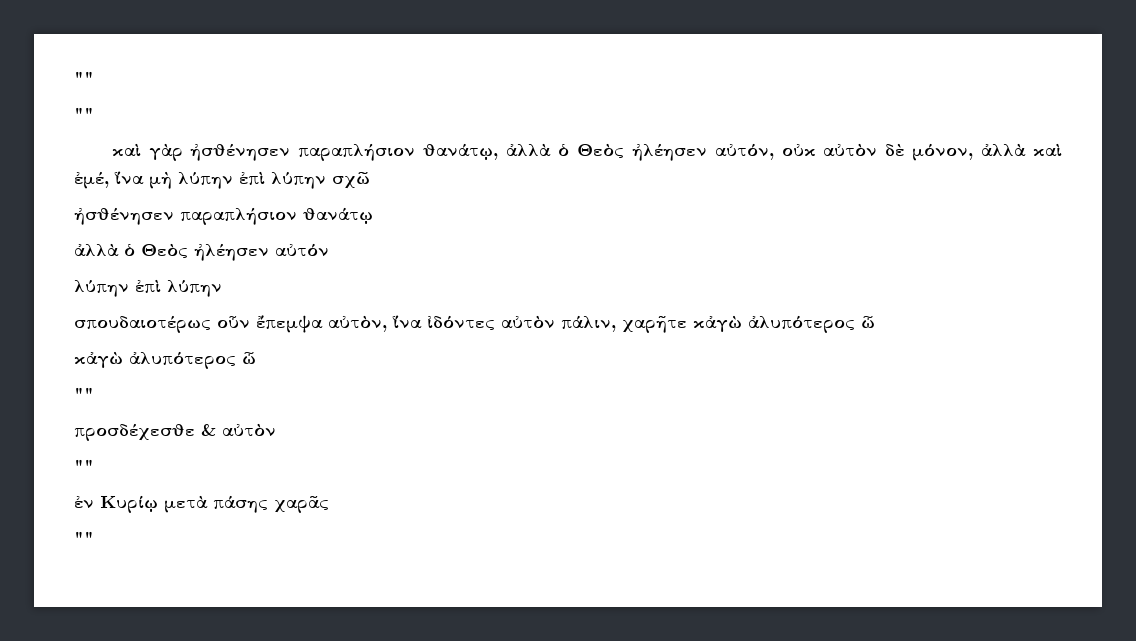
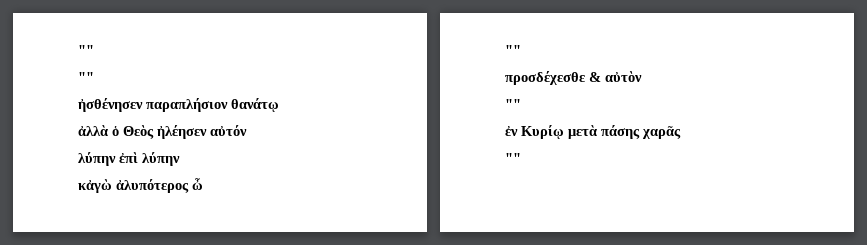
[111,143,1062,161] [74,171,370,189] // καὶ γὰρ ἠσθένησεν παραπλήσιον θανάτῳ, ἀλλὰ ὁ Θεὸς ἠλέησεν αὐτόν, οὐκ αὐτὸν δὲ μόνον, ἀλλὰ καὶ ἐμέ, ἵνα μὴ λύπην ἐπὶ λύπην σχῶ -> (94, 77) none
[74,315,875,333] // σπουδαιοτέρως οὖν ἔπεμψα αὐτὸν, ἵνα ἰδόντες αὐτὸν πάλιν, χαρῆτε κἀγὼ ἀλυπότερος ὦ -> (180, 159) none

